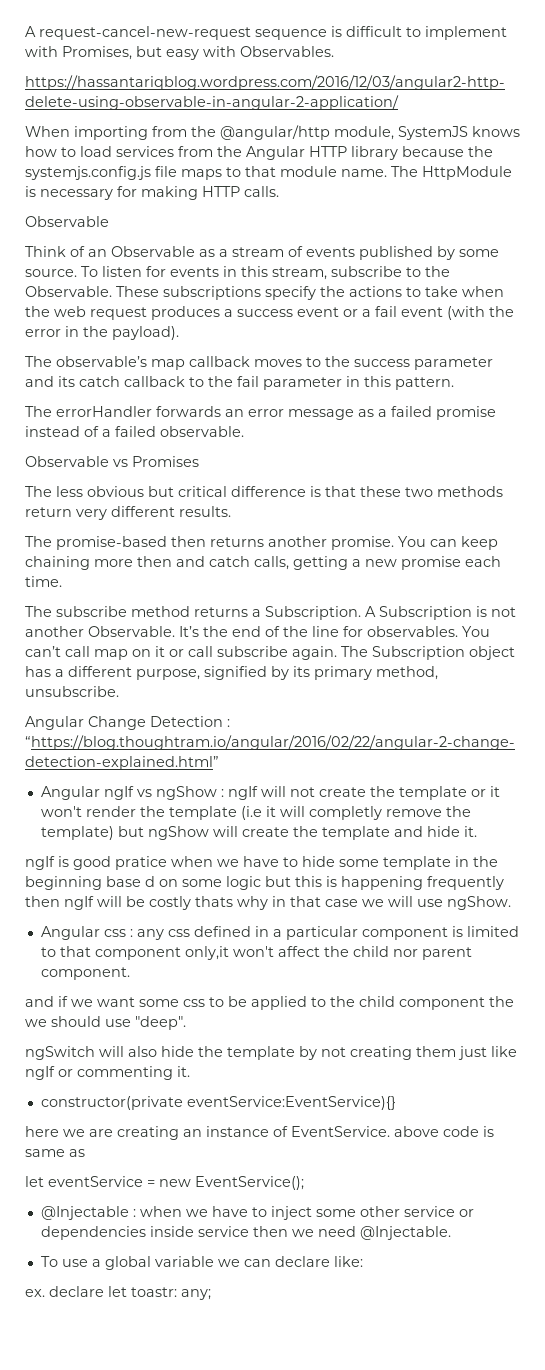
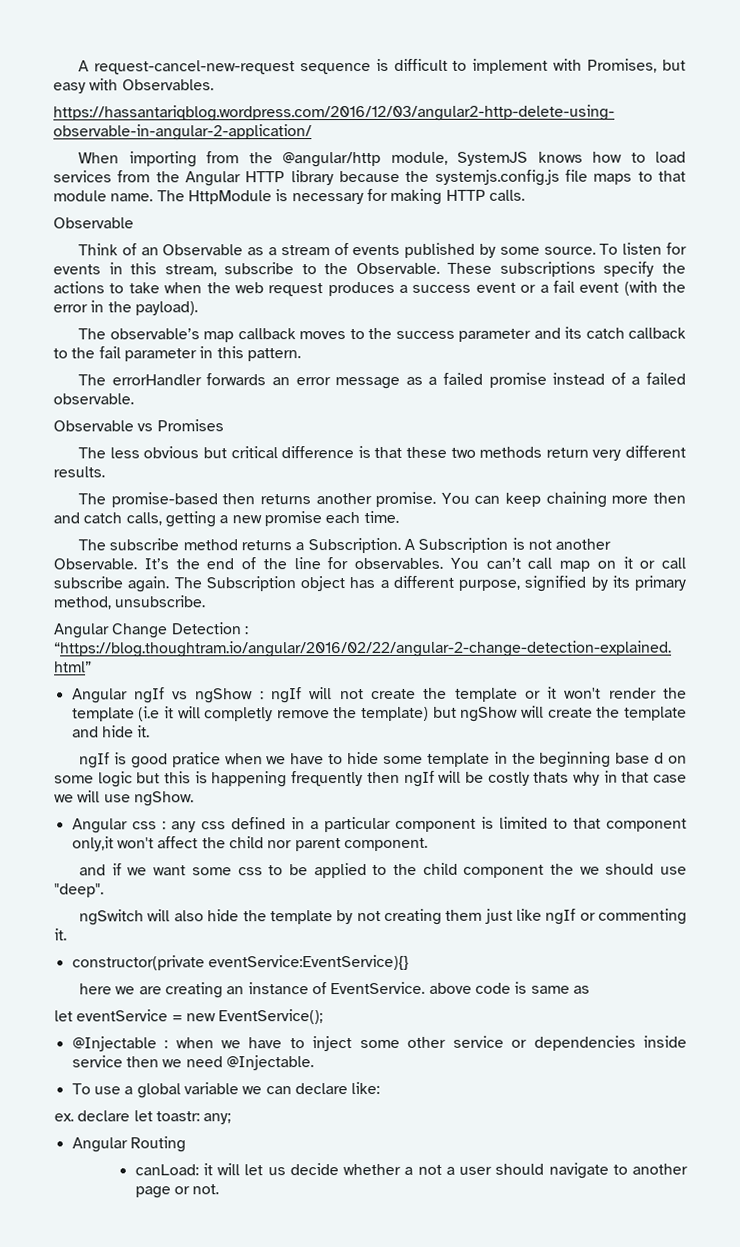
(211, 1294) none -> [71,1136,186,1153] [134,1162,688,1179] [134,1184,220,1199] // Angular Routing // canLoad: it will let us decide whether a not a user should navigate to another page or not.

